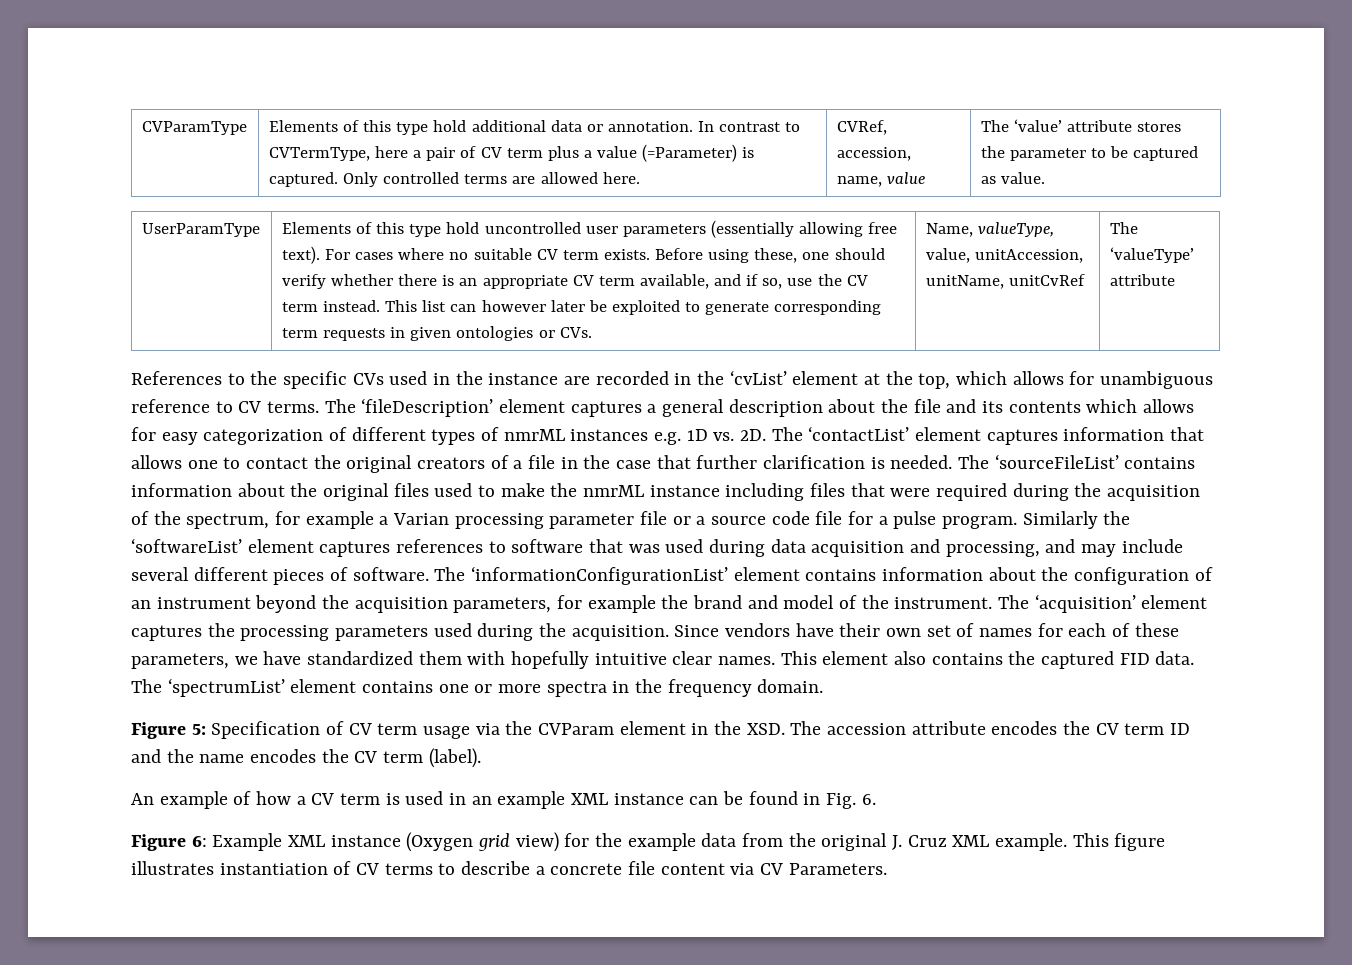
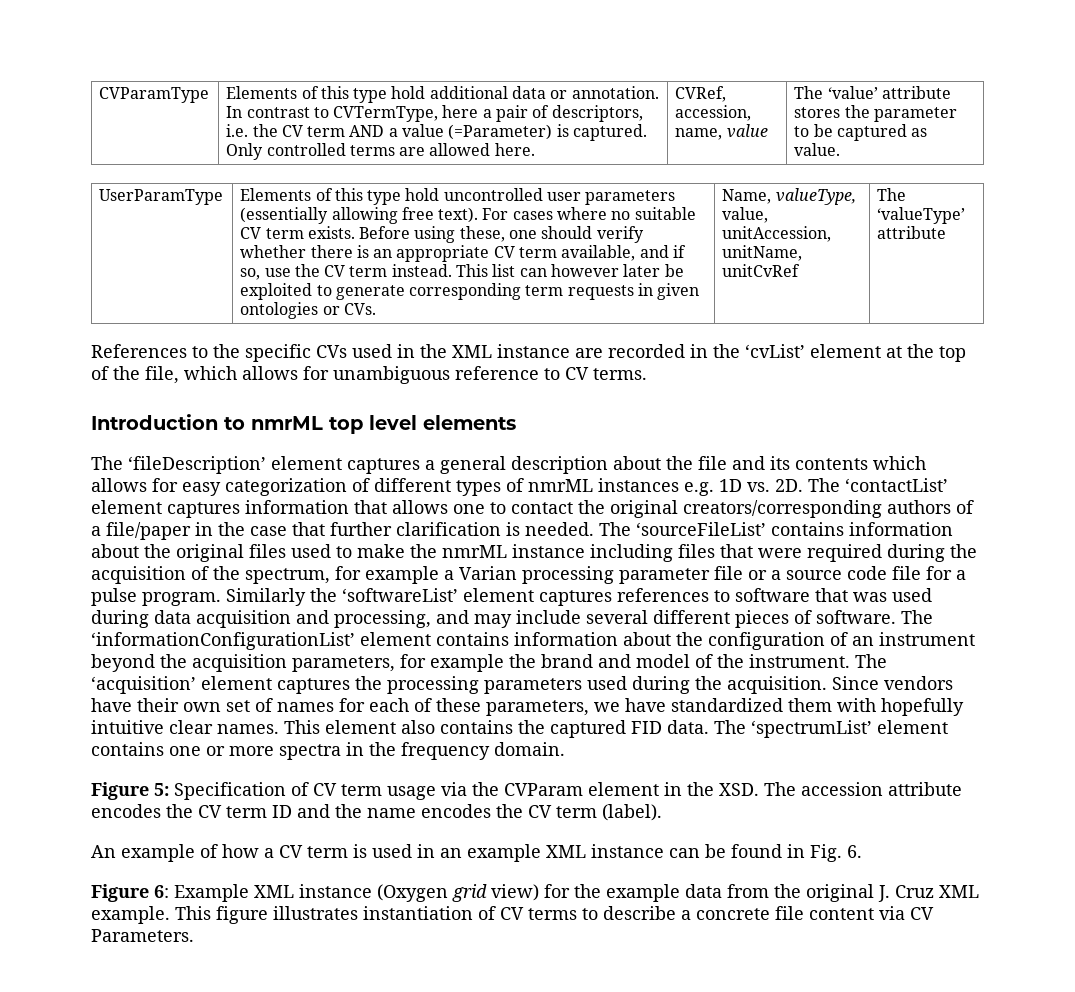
[480,146,579,161] CV term plus -> [551,105,643,122] [226,124,385,137] descriptors, i.e. the CV term AND
(483, 378) none -> [452,345,492,358] XML
[918,373,951,389] top, -> [939,346,966,362] [91,366,179,384] top of the file,
(320, 407) none -> [91,414,516,434] // Introduction to nmrML top level elements //
[417,457,486,469] creators -> [683,500,951,518] creators/corresponding authors
[528,455,556,469] file -> [106,522,191,540] file/paper

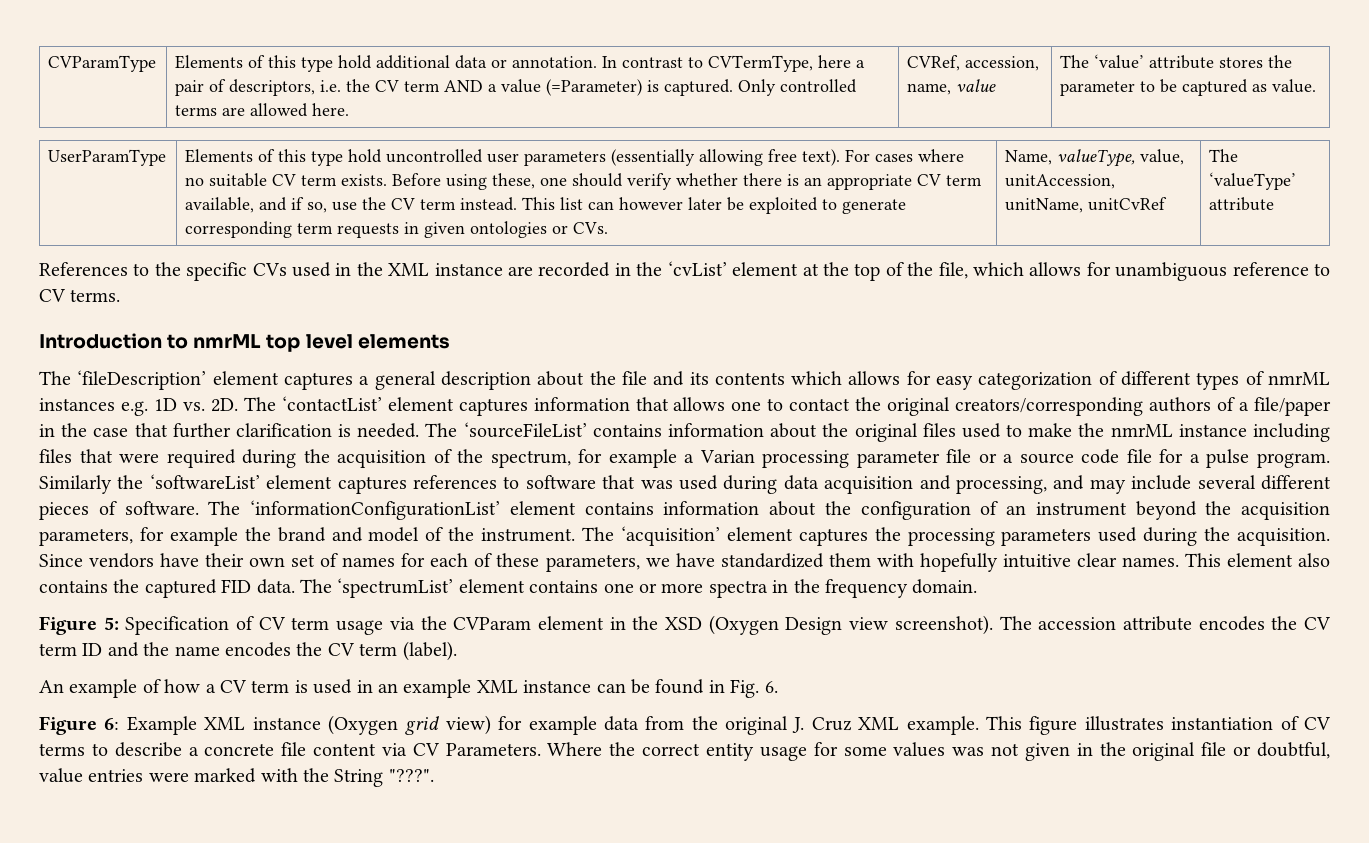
[719,783,759,796] XSD. -> [665,615,993,635] XSD (Oxygen Design view screenshot).
[574,884,601,898] the -> (523, 723) none
(194, 935) none -> [547,742,1330,761] [39,768,434,787] Where the correct entity usage for some values was not given in the original file or doubtful, value entries were marked with the String "???".

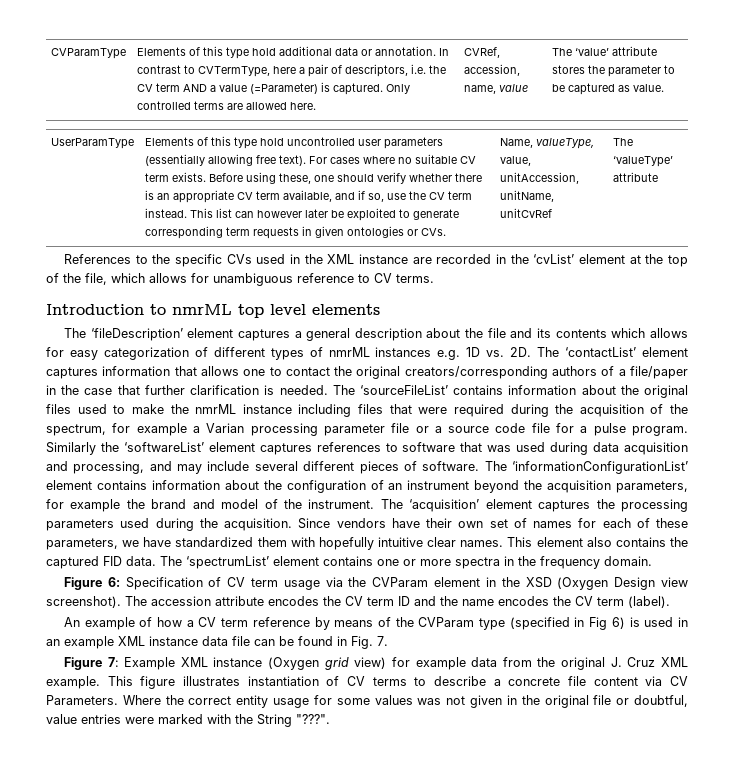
[103,617,119,630] 5: -> [107,577,120,587] 6:
(290, 686) none -> [252,617,625,630] reference by means of the CVParam type (specified in Fig 6)
(592, 686) none -> [202,636,250,646] data file
[764,681,778,693] [39,716,120,735] 6. // Figure 6: -> [377,636,388,646] [63,657,119,670] 7. // Figure 7:

